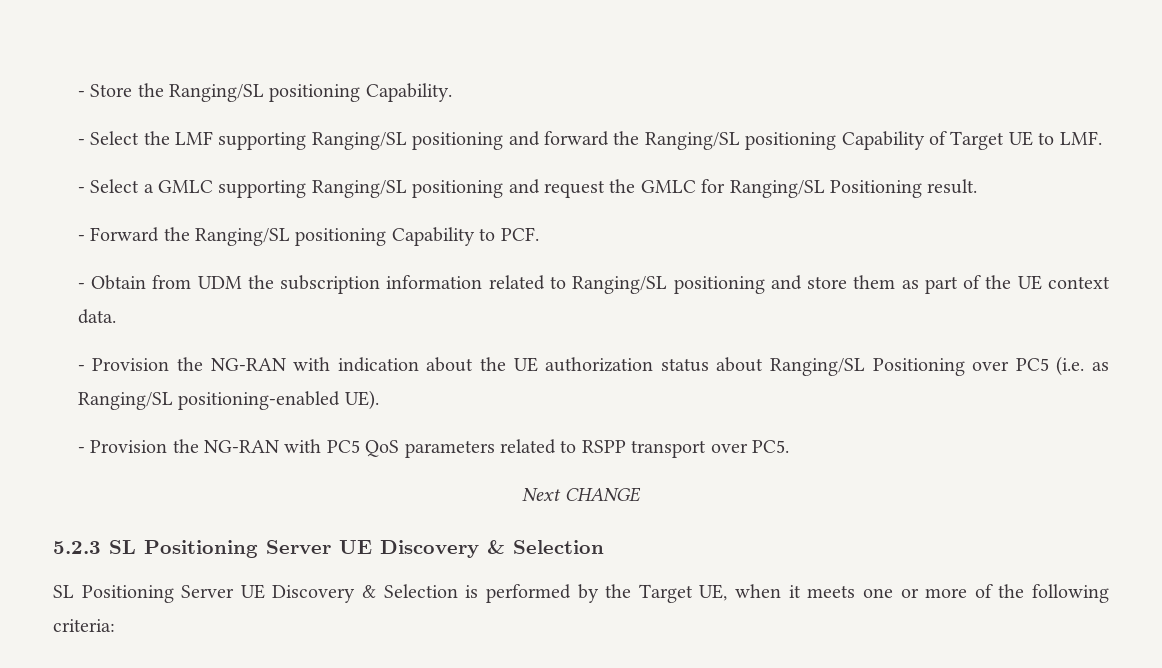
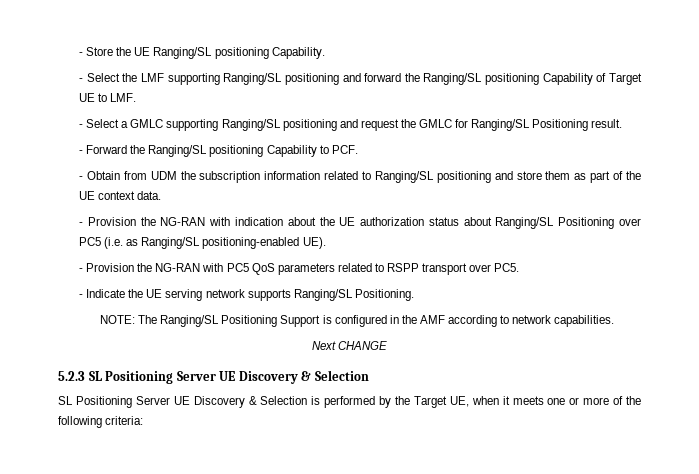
(164, 90) none -> [134,47,151,56] UE
(789, 446) none -> [78,289,414,301] [99,315,615,327] // - Indicate the UE serving network supports Ranging/SL Positioning. // NOTE: The Ranging/SL Positioning Support is configured in the AMF according to network capabilities.

